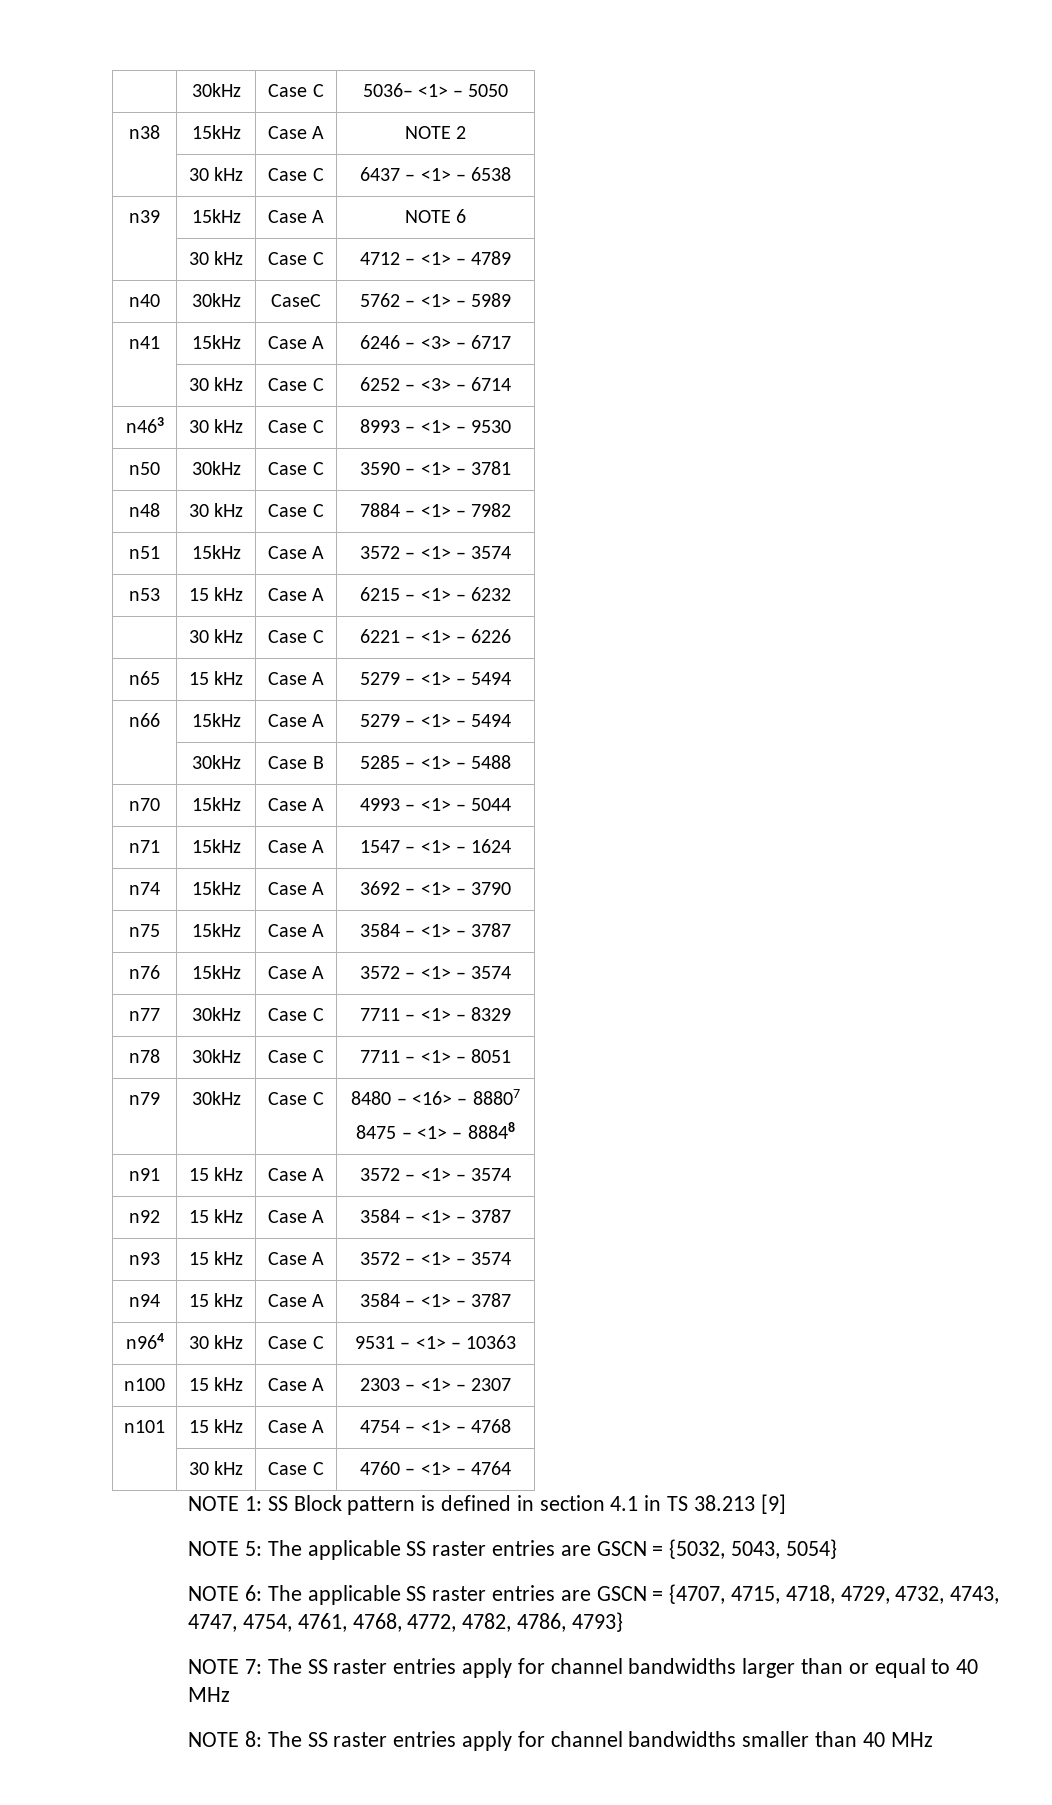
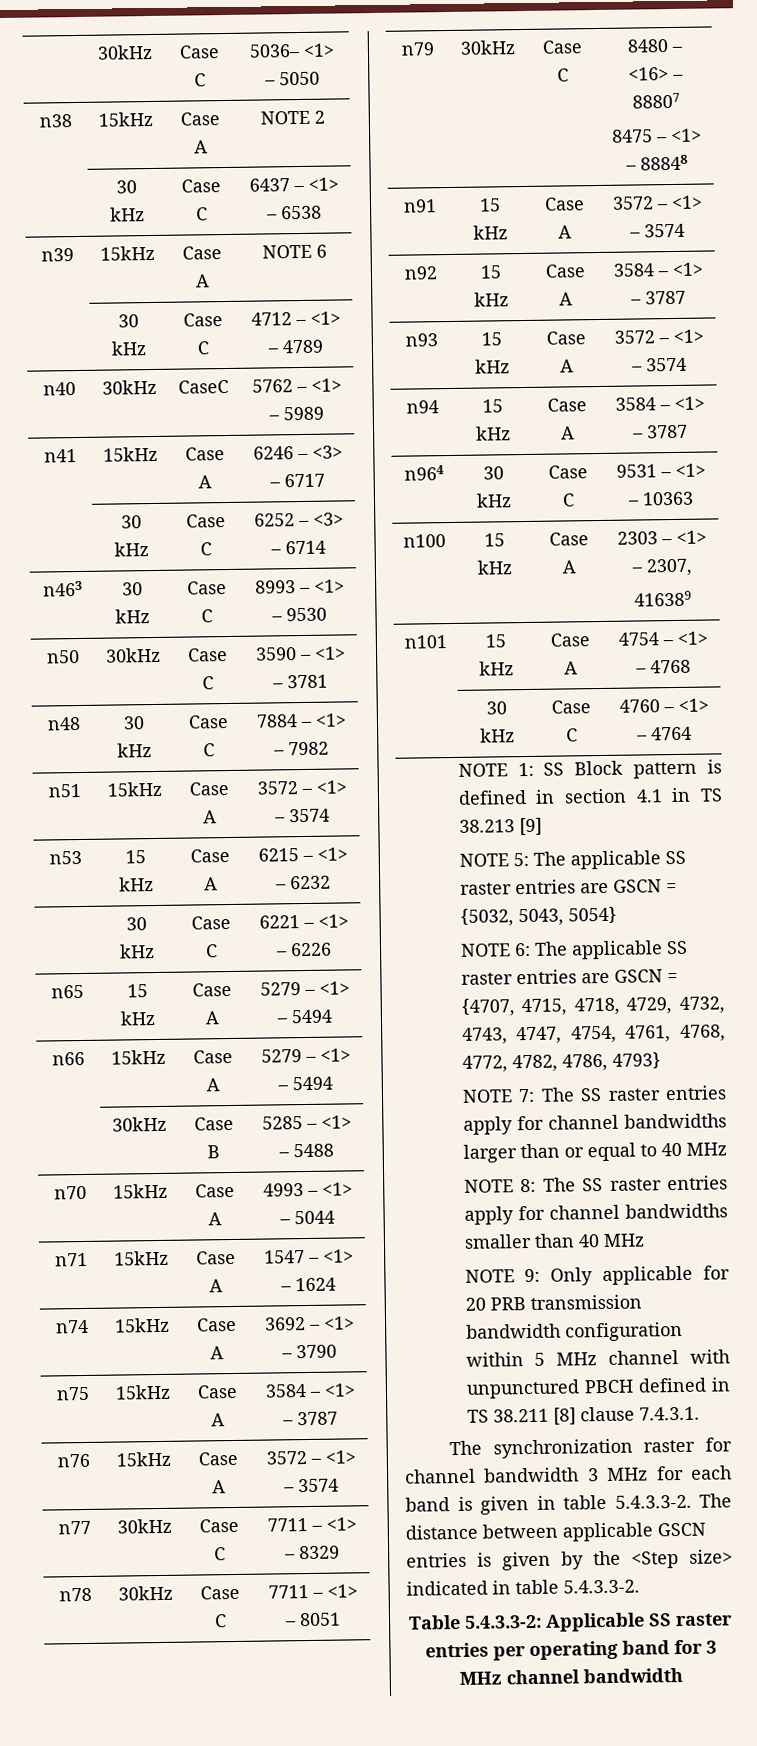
[471,1378,512,1391] 2307 -> [645,558,693,577] [633,590,692,607] 2307, // 416389
(933, 1739) none -> [464,1265,730,1286] [464,1294,642,1311] [465,1321,683,1342] [465,1349,730,1367] [465,1377,730,1399] [466,1406,700,1425] [449,1437,732,1459] [405,1465,732,1484] [405,1493,732,1515] [405,1522,706,1542] [406,1549,733,1571] [406,1579,640,1596] [408,1612,733,1632] [424,1639,717,1661] [458,1667,683,1685] // NOTE 9: Only applicable for 20 PRB transmission bandwidth configuration within 5 MHz channel with unpunctured PBCH defined in TS 38.211 [8] clause 7.4.3.1. // The synchronization raster for channel bandwidth 3 MHz for each band is given in table 5.4.3.3-2. The distance between applicable GSCN entries is given by the <Step size> indicated in table 5.4.3.3-2. // Table 5.4.3.3-2: Applicable SS raster entries per operating band for 3 MHz channel bandwidth

